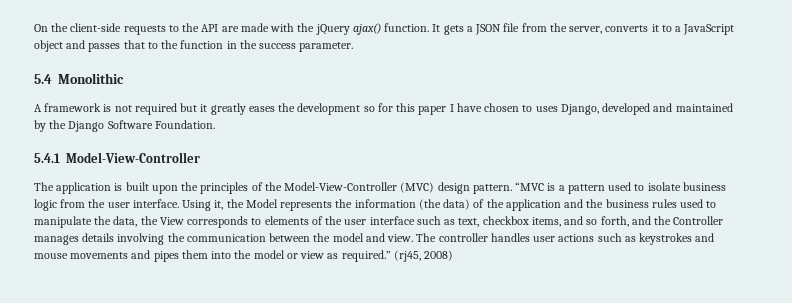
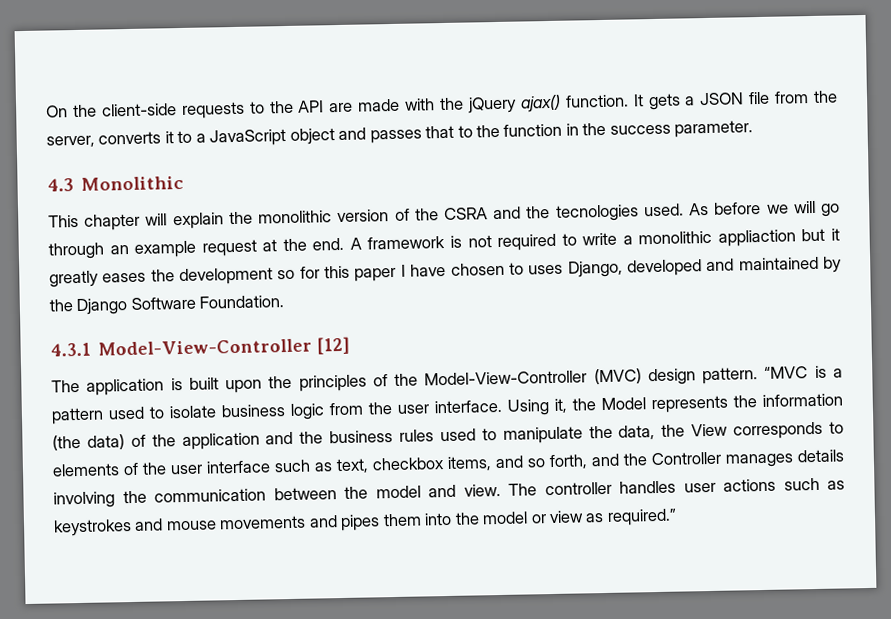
[34,74,52,84] 5.4 -> [47,178,74,192] 4.3
(124, 78) none -> [48,200,840,231] [48,237,345,260] This chapter will explain the monolithic version of the CSRA and the tecnologies used. As before we will go through an example request at the end.
(177, 109) none -> [561,229,796,247] to write a monolithic appliaction
[34,152,200,163] 5.4.1 Model-View-Controller -> [50,336,351,357] 4.3.1 Model-View-Controller [12]
[393,250,454,262] (rj45, 2008) -> (677, 517) none

